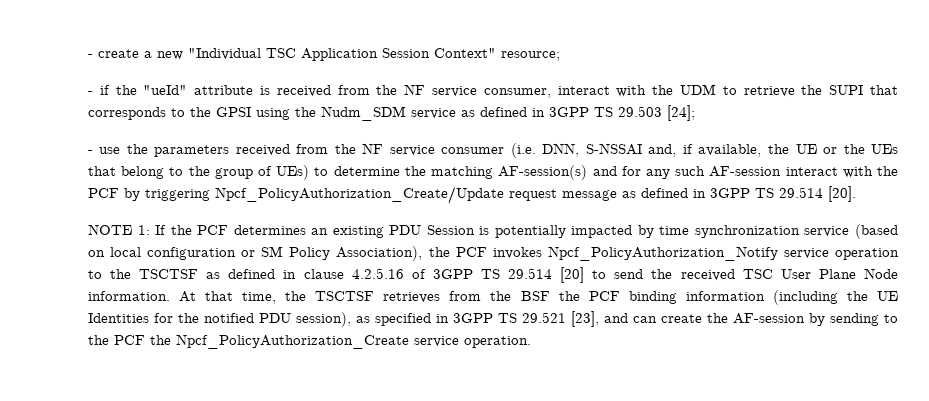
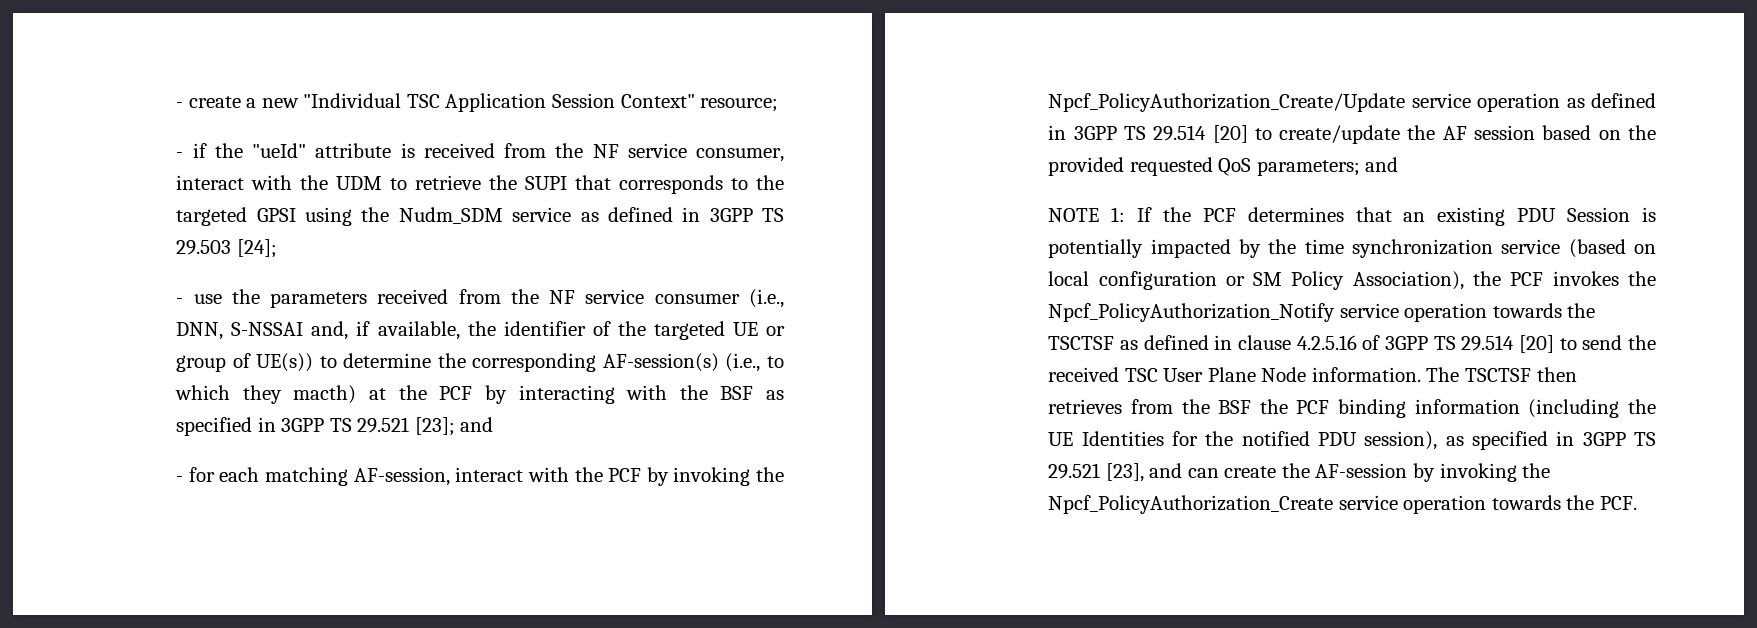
(211, 112) none -> [176,207,248,226] targeted
[510,143,536,158] (i.e. -> [749,289,784,308] (i.e.,
[795,144,898,154] [87,166,210,179] UE or the UEs that belong to the -> [503,321,786,340] identifier of the targeted UE or
[276,165,310,180] UEs) -> [256,353,314,372] UE(s))
[431,165,782,180] matching AF-session(s) and for any such AF-session -> [472,353,785,372] [175,385,785,404] [176,417,494,436] [176,467,450,486] corresponding AF-session(s) (i.e., to which they macth) at the PCF by interacting with the BSF as specified in 3GPP TS 29.521 [23]; and // - for each matching AF-session,
[144,186,617,204] triggering Npcf_PolicyAuthorization_Create/Update request message -> [673,467,785,486] [1048,93,1561,112] invoking the Npcf_PolicyAuthorization_Create/Update service operation
[827,186,856,202] [20]. -> [1212,125,1657,144] [1048,157,1399,176] [20] to create/update the AF session based on the provided requested QoS parameters; and
(306, 230) none -> [1355,207,1392,222] that
(654, 231) none -> [1268,239,1297,254] the
(542, 253) none -> [1628,271,1656,286] the
[87,270,102,279] to -> [1492,303,1562,318] towards
[179,291,375,304] At that time, the TSCTSF -> [1426,367,1577,382] The TSCTSF then
[829,313,898,326] [87,334,531,349] sending to the PCF the Npcf_PolicyAuthorization_Create service operation. -> [1439,463,1551,482] [1048,495,1637,514] invoking the Npcf_PolicyAuthorization_Create service operation towards the PCF.

